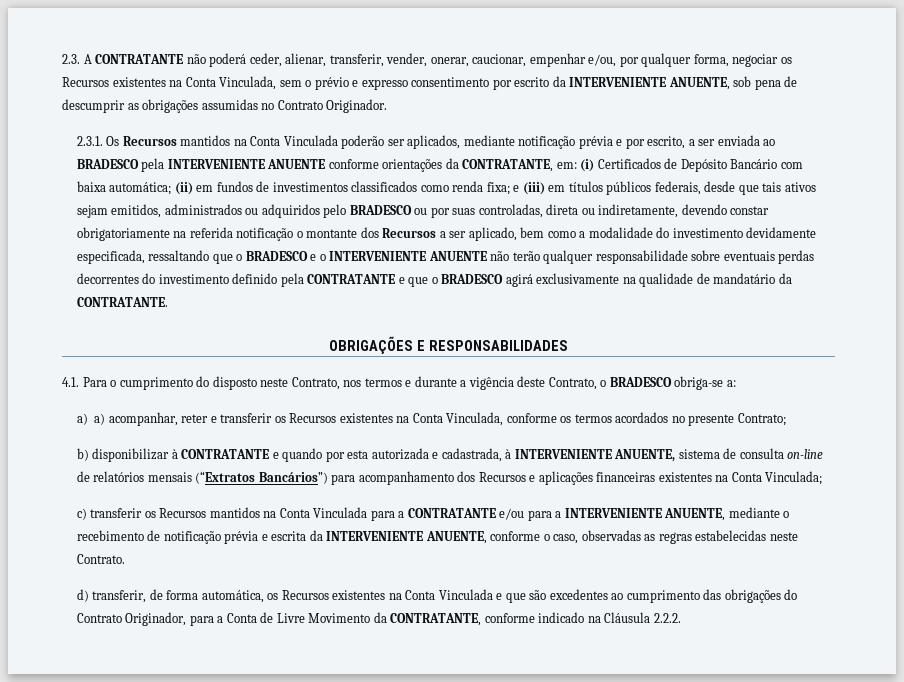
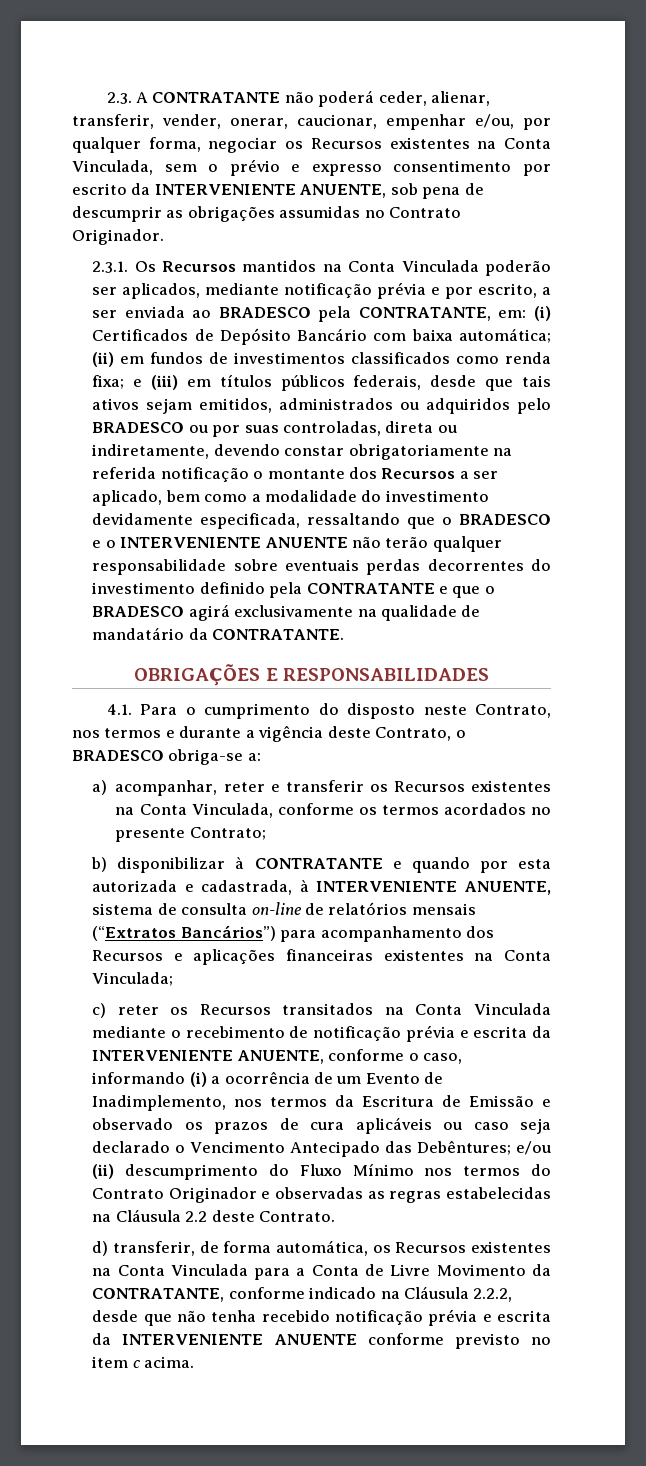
[167,158,459,172] INTERVENIENTE ANUENTE conforme orientações da -> (352, 314) none
[94,413,106,425] a) -> (108, 787) none
[90,507,726,521] transferir os Recursos mantidos na Conta Vinculada para a CONTRATANTE e/ou para a INTERVENIENTE ANUENTE, -> [117,1003,551,1015] reter os Recursos transitados na Conta Vinculada
[581,530,798,544] observadas as regras estabelecidas neste -> [92,1071,444,1087] [92,1095,551,1111] [92,1117,552,1134] [92,1140,551,1157] [92,1163,551,1180] [92,1187,551,1203] [92,1209,255,1222] informando (i) a ocorrência de um Evento de Inadimplemento, nos termos da Escritura de Emissão e observado os prazos de cura aplicáveis ou caso seja declarado o Vencimento Antecipado das Debêntures; e/ou (ii) descumprimento do Fluxo Mínimo nos termos do Contrato Originador e observadas as regras estabelecidas na Cláusula 2.2 deste
[496,589,798,603] [76,612,187,626] e que são excedentes ao cumprimento das obrigações do Contrato Originador, -> (248, 1270) none
[653,613,681,623] 2.2.2. -> [473,1288,513,1302] [92,1309,552,1326] [92,1333,551,1349] [92,1356,195,1368] 2.2.2, desde que não tenha recebido notificação prévia e escrita da INTERVENIENTE ANUENTE conforme previsto no item c acima.

